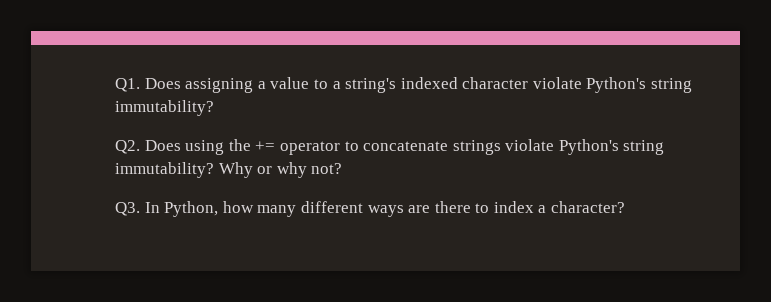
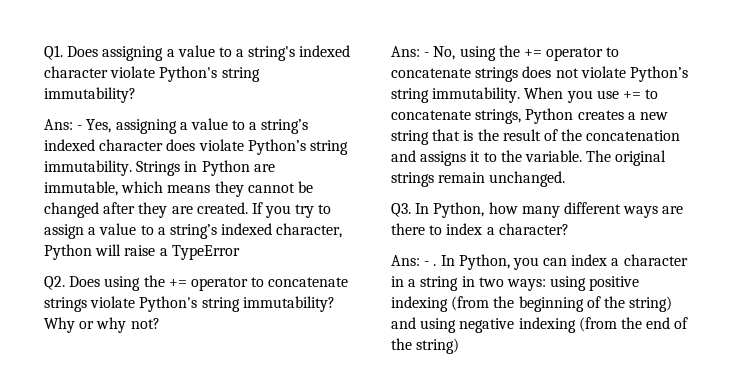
(214, 108) none -> [44,118,309,134] [44,139,348,155] [44,160,275,176] [44,181,313,197] [44,202,332,218] [44,223,343,239] [44,244,240,260] // Ans: - Yes, assigning a value to a string’s indexed character does violate Python’s string immutability. Strings in Python are immutable, which means they cannot be changed after they are created. If you try to assign a value to a string’s indexed character, Python will raise a TypeError
(343, 168) none -> [391,45,620,61] [391,66,688,82] [391,87,659,103] [391,108,668,124] [391,129,681,145] [391,150,667,166] [391,171,566,187] // Ans: - No, using the += operator to concatenate strings does not violate Python’s string immutability. When you use += to concatenate strings, Python creates a new string that is the result of the concatenation and assigns it to the variable. The original strings remain unchanged.
(626, 207) none -> [391,254,688,270] [391,276,640,291] [391,296,673,312] [391,317,689,333] [391,338,460,354] // Ans: - . In Python, you can index a character in a string in two ways: using positive indexing (from the beginning of the string) and using negative indexing (from the end of the string)

